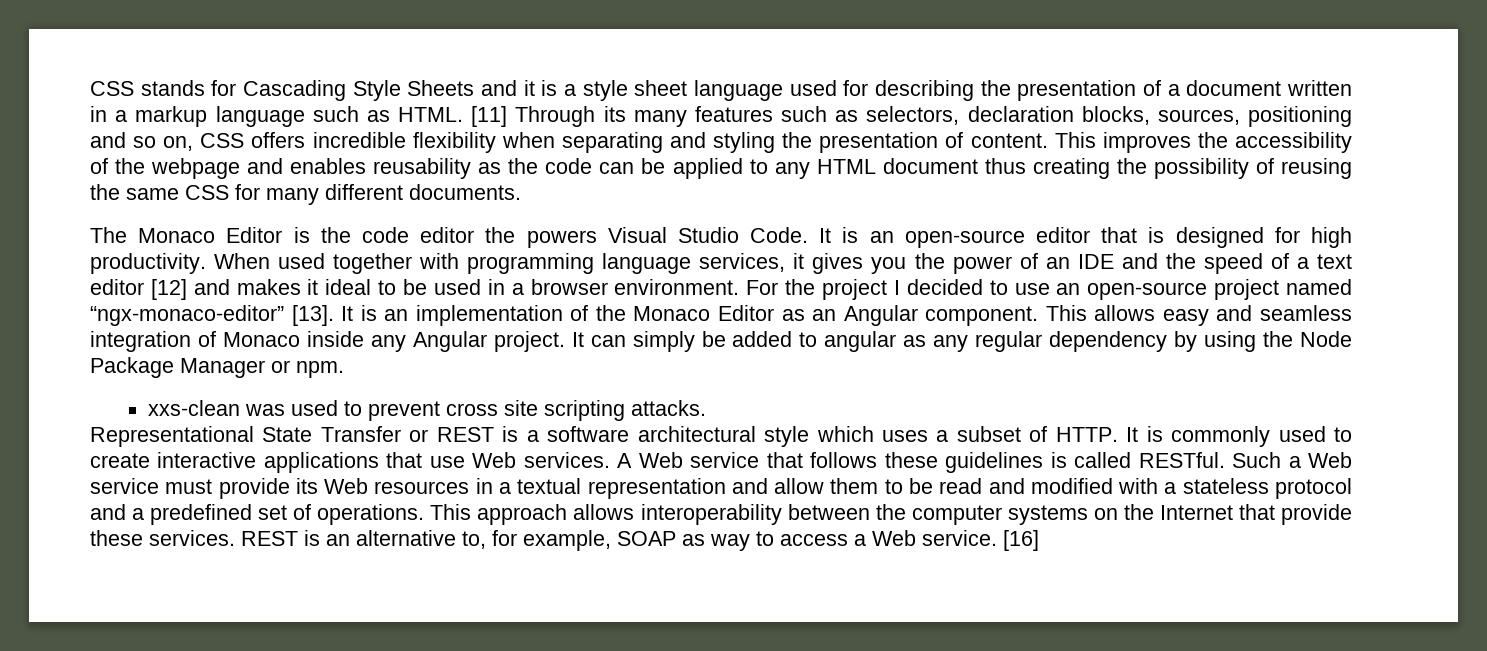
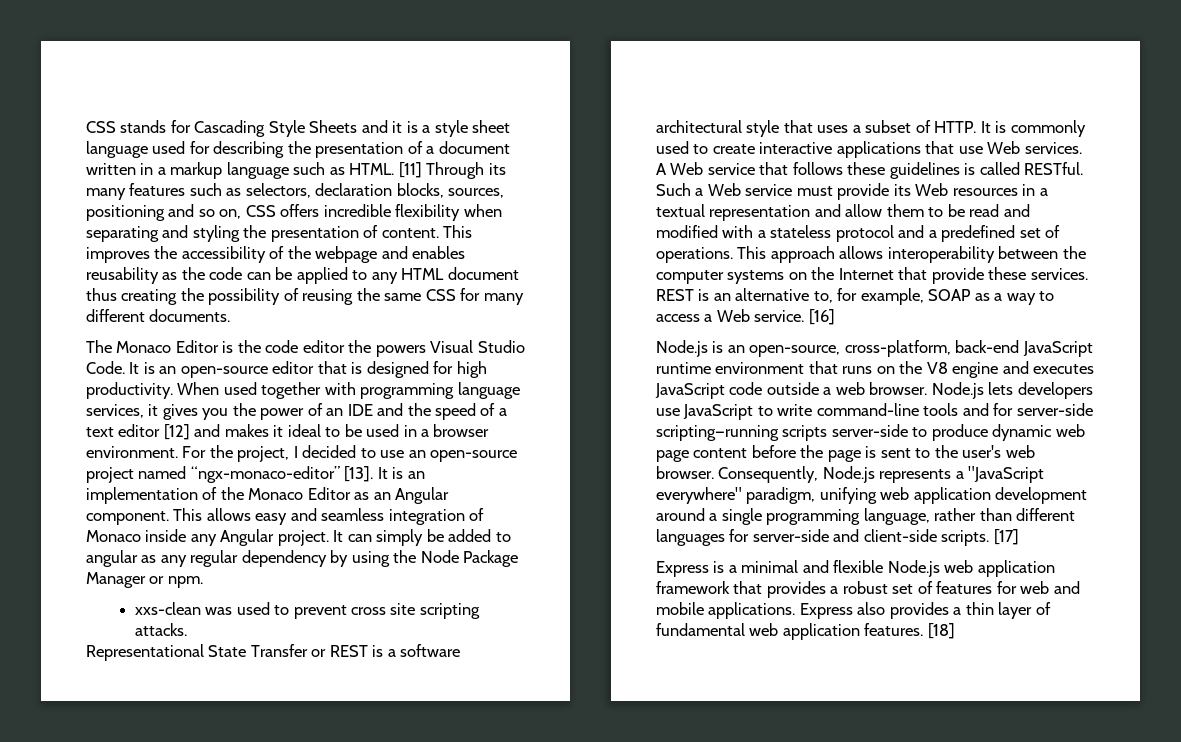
[822,279,888,300] project -> [237,446,290,462] project,
[816,426,874,442] which -> [783,120,813,133] that
(705, 540) none -> [994,293,1003,301] a
(1039, 540) none -> [656,340,1093,357] [656,361,1095,378] [655,382,1093,399] [656,403,1093,420] [656,424,1085,441] [656,445,1035,462] [656,466,1045,483] [656,487,1088,504] [656,508,1076,525] [656,529,1019,546] [656,560,1055,577] [656,581,1080,598] [656,602,1051,619] [656,623,955,640] // Node.js is an open-source, cross-platform, back-end JavaScript runtime environment that runs on the V8 engine and executes JavaScript code outside a web browser. Node.js lets developers use JavaScript to write command-line tools and for server-side scripting—running scripts server-side to produce dynamic web page content before the page is sent to the user's web browser. Consequently, Node.js represents a "JavaScript everywhere" paradigm, unifying web application development around a single programming language, rather than different languages for server-side and client-side scripts. [17] // Express is a minimal and flexible Node.js web application framework that provides a robust set of features for web and mobile applications. Express also provides a thin layer of fundamental web application features. [18]

